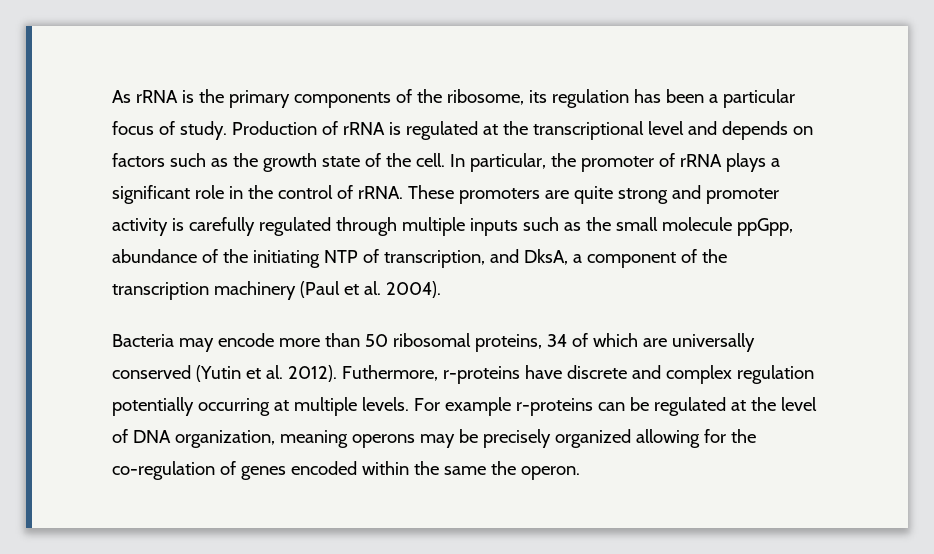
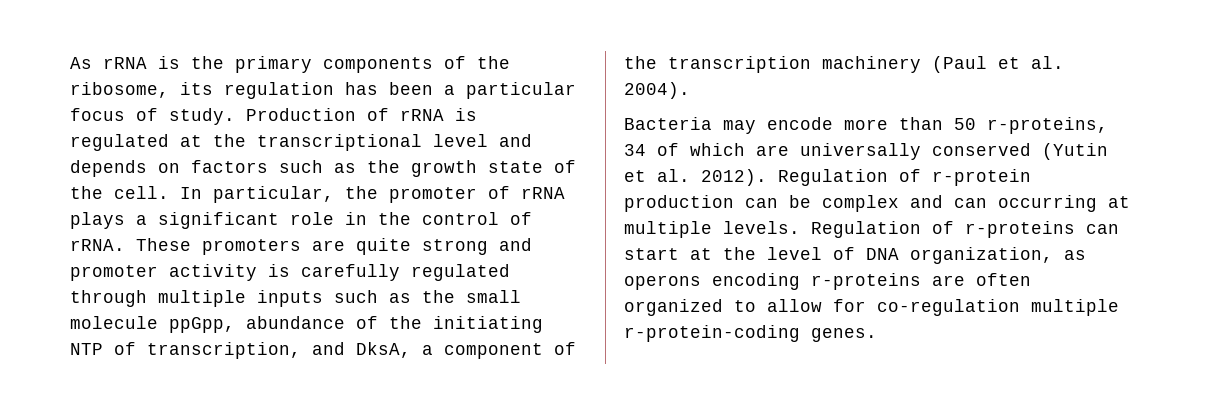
[392,333,542,352] ribosomal proteins, -> [987,117,1108,134] r-proteins,
[341,365,814,384] [112,397,726,416] Futhermore, r-proteins have discrete and complex regulation potentially occurring at multiple levels. For example r-proteins can be regulated -> [778,169,1031,186] [624,195,1130,212] [624,221,1119,238] [624,248,679,260] Regulation of r-protein production can be complex and can occurring at multiple levels. Regulation of r-proteins can start
[279,429,756,448] [112,461,580,480] meaning operons may be precisely organized allowing for the co-regulation of genes encoded within the same the operon. -> [1064,250,1086,260] [624,273,1031,290] [624,299,1119,316] [624,325,877,342] as operons encoding r-proteins are often organized to allow for co-regulation multiple r-protein-coding genes.

